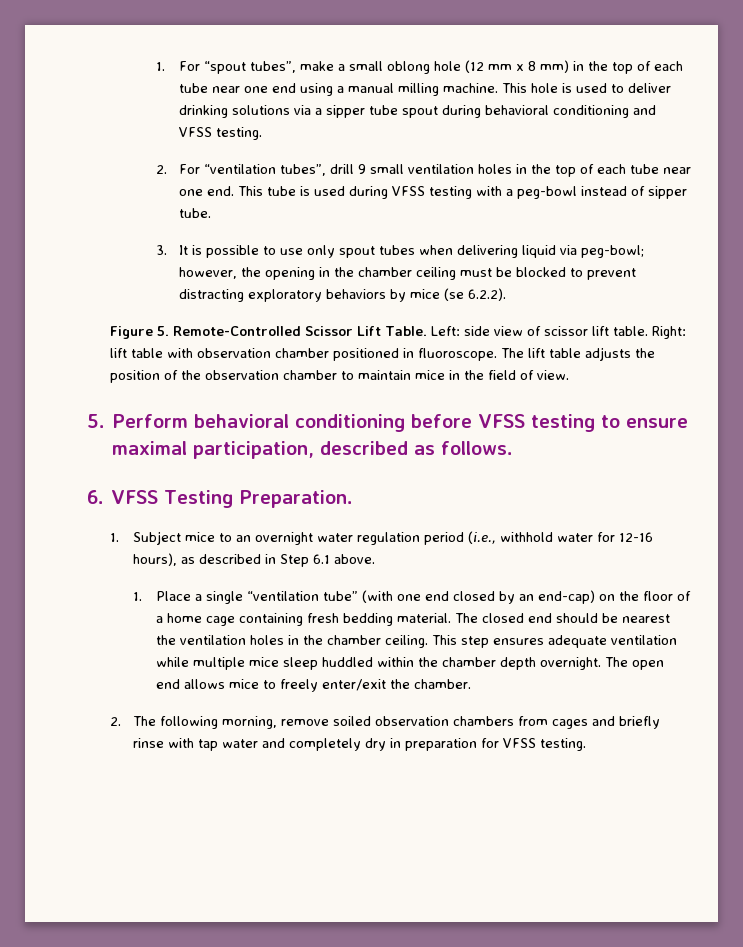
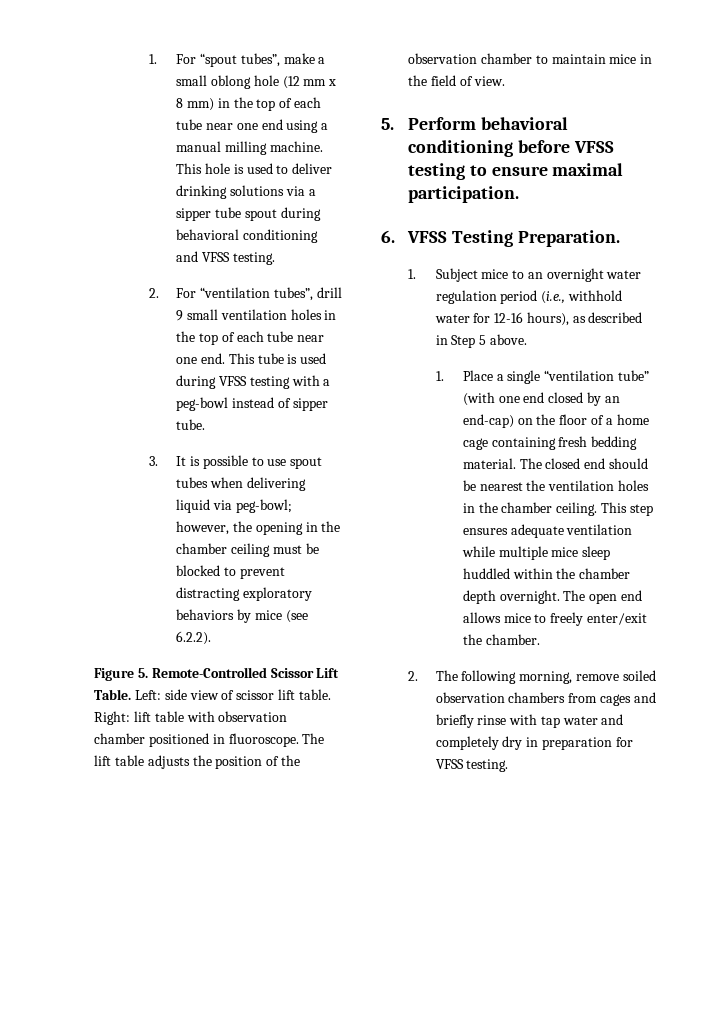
[307,245,336,258] only -> (287, 462) none
[444,288,465,301] (se -> [285,610,308,623] (see
[193,441,514,459] participation, described as follows. -> [408,186,520,203] participation.
[313,554,331,564] 6.1 -> [479,335,487,345] 5

